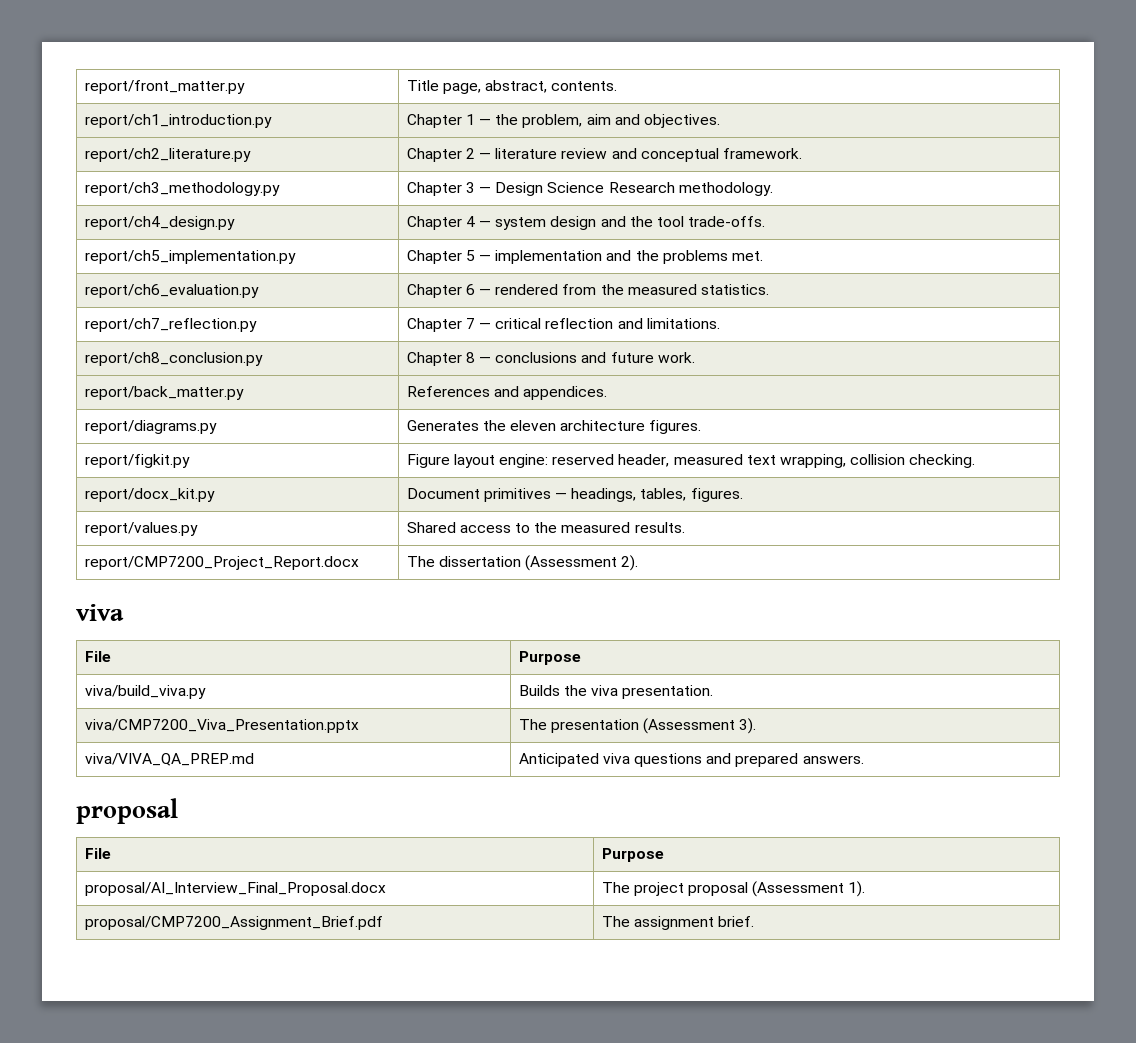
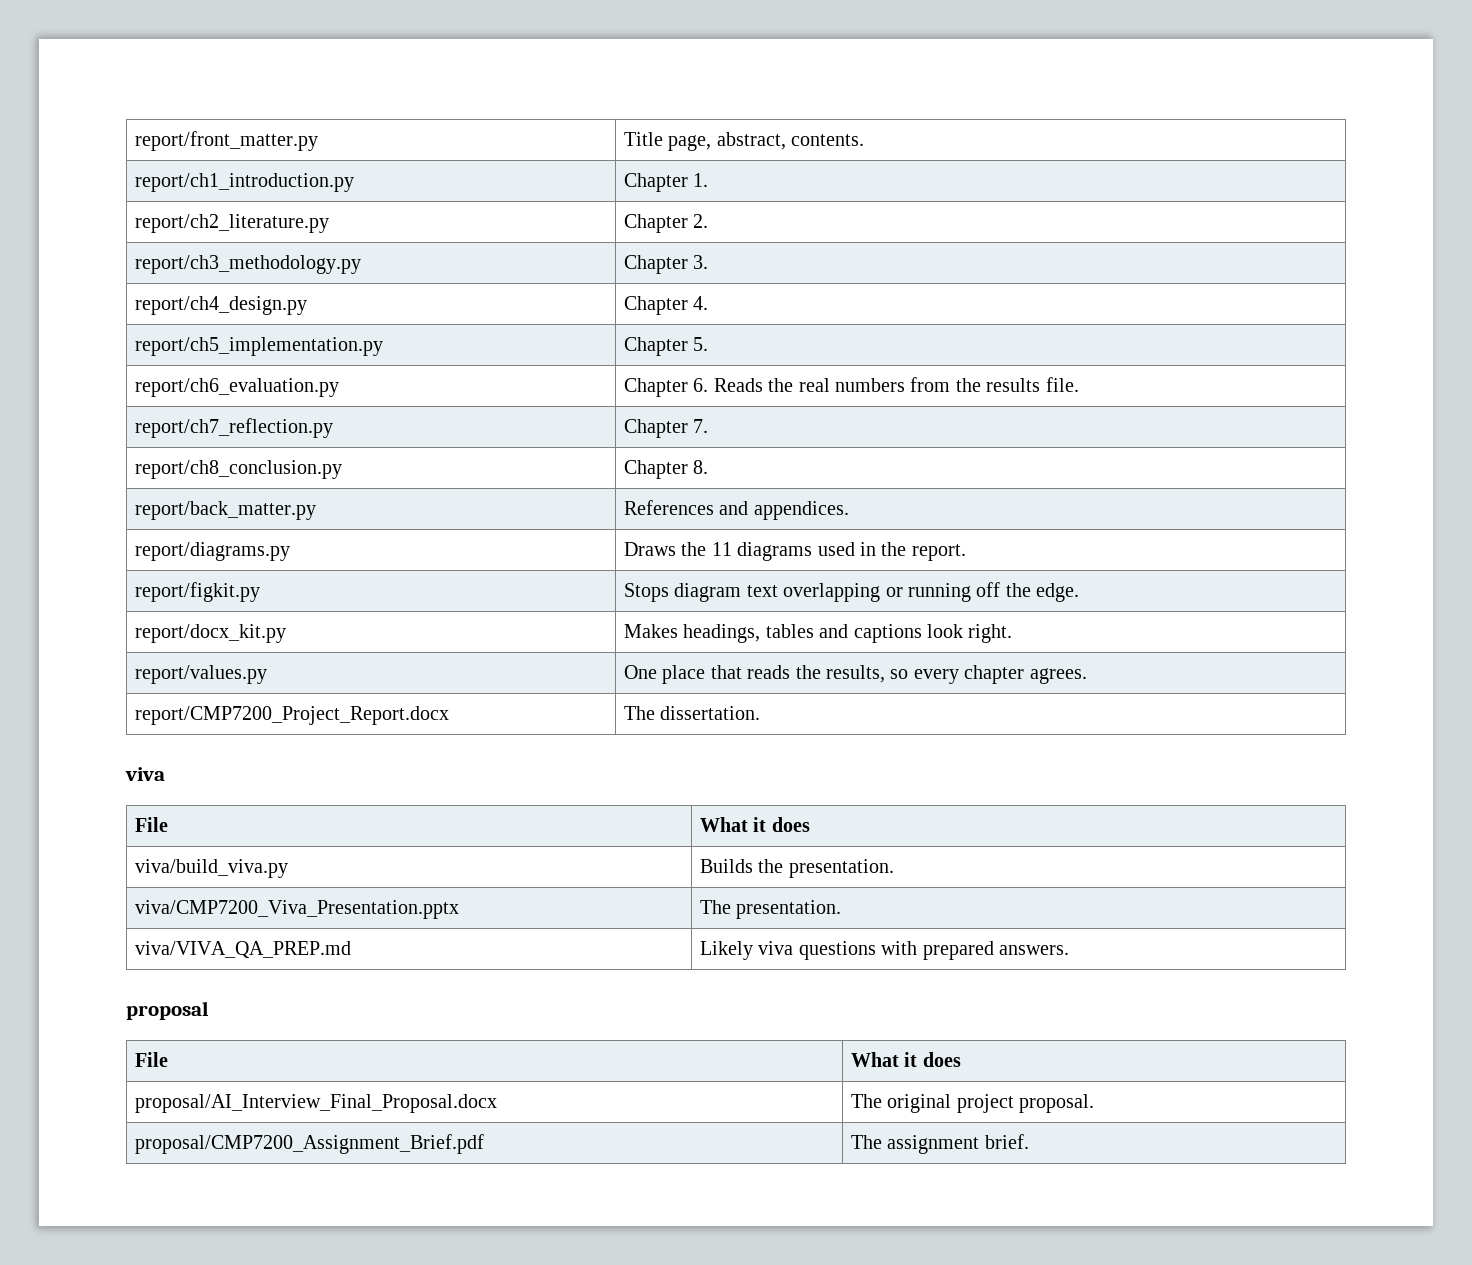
[465,114,721,128] [84,148,251,162] [406,148,803,162] [84,182,280,196] [406,182,773,196] [84,216,235,230] [406,216,766,230] [84,250,296,264] [406,250,764,264] [84,284,259,298] [406,284,770,298] [84,318,257,332] [406,318,720,332] [84,352,263,366] [406,352,695,366] 1 — the problem, aim and objectives. // report/ch2_literature.py | Chapter 2 — literature review and conceptual framework. // report/ch3_methodology.py | Chapter 3 — Design Science Research methodology. // report/ch4_design.py | Chapter 4 — system design and the tool trade-offs. // report/ch5_implementation.py | Chapter 5 — implementation and the problems met. // report/ch6_evaluation.py | Chapter 6 — rendered from the measured statistics. // report/ch7_reflection.py | Chapter 7 — critical reflection and limitations. // report/ch8_conclusion.py | Chapter 8 — conclusions and future work. -> [693,173,709,187] [135,214,330,233] [624,214,709,233] [135,255,362,274] [624,255,709,274] [135,296,308,315] [624,296,709,315] [135,337,384,356] [624,337,709,356] [135,378,340,397] [624,377,1079,397] [135,418,334,438] [624,419,709,438] [135,460,343,479] [624,460,709,479] 1. // report/ch2_literature.py | Chapter 2. // report/ch3_methodology.py | Chapter 3. // report/ch4_design.py | Chapter 4. // report/ch5_implementation.py | Chapter 5. // report/ch6_evaluation.py | Chapter 6. Reads the real numbers from the results file. // report/ch7_reflection.py | Chapter 7. // report/ch8_conclusion.py | Chapter 8.
[406,420,702,434] [84,454,190,468] [406,454,976,468] [84,488,215,502] [406,488,743,502] [84,522,198,536] [406,522,685,533] Generates the eleven architecture figures. // report/figkit.py | Figure layout engine: reserved header, measured text wrapping, collision checking. // report/docx_kit.py | Document primitives — headings, tables, figures. // report/values.py | Shared access to the measured results. -> [624,542,966,561] [135,582,261,602] [624,582,1080,602] [135,624,287,643] [624,624,1013,643] [135,665,268,684] [624,665,1087,684] Draws the 11 diagrams used in the report. // report/figkit.py | Stops diagram text overlapping or running off the edge. // report/docx_kit.py | Makes headings, tables and captions look right. // report/values.py | One place that reads the results, so every chapter agrees.
[438,555,639,571] dissertation (Assessment 2). -> [660,706,761,720] dissertation.
[518,651,581,665] Purpose -> [700,817,810,832] What it does
[591,685,619,696] viva -> (784, 866) none
[550,718,757,734] presentation (Assessment 3). -> [736,900,842,919] presentation.
[518,753,599,767] Anticipated -> [700,941,754,960] Likely
[706,753,732,764] and -> [881,941,918,955] with
[601,848,664,862] Purpose -> [851,1052,961,1067] What it does
[633,881,866,897] project proposal (Assessment 1). -> [887,1094,1095,1113] original project proposal.

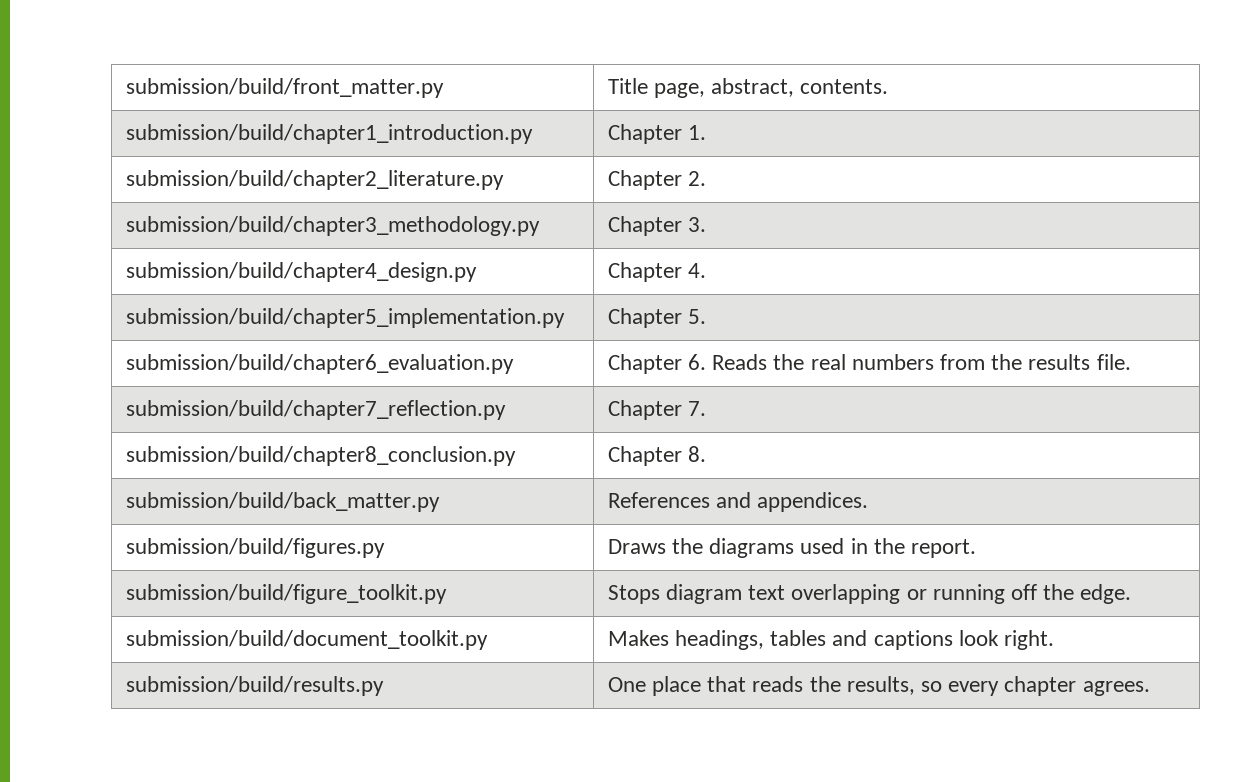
[135,131,319,151] report/front_matter.py -> [125,78,444,98] submission/build/front_matter.py
[135,173,355,192] report/ch1_introduction.py -> [125,124,533,144] submission/build/chapter1_introduction.py
[135,214,330,233] report/ch2_literature.py -> [125,170,504,190] submission/build/chapter2_literature.py
[135,255,362,274] report/ch3_methodology.py -> [125,216,540,236] submission/build/chapter3_methodology.py
[135,296,308,315] report/ch4_design.py -> [125,262,477,282] submission/build/chapter4_design.py
[135,337,384,356] report/ch5_implementation.py -> [125,308,565,328] submission/build/chapter5_implementation.py
[135,378,340,397] report/ch6_evaluation.py -> [125,354,514,374] submission/build/chapter6_evaluation.py
[135,418,334,438] report/ch7_reflection.py -> [125,400,506,420] submission/build/chapter7_reflection.py
[135,460,343,479] report/ch8_conclusion.py -> [125,446,516,466] submission/build/chapter8_conclusion.py
[135,501,317,520] report/back_matter.py -> [125,492,440,512] submission/build/back_matter.py
[135,542,291,561] report/diagrams.py -> [125,538,385,558] submission/build/figures.py
[711,542,732,556] 11 -> (703, 546) none
[135,582,261,602] report/figkit.py -> [125,584,447,604] submission/build/figure_toolkit.py
[135,624,287,643] report/docx_kit.py -> [125,630,488,650] submission/build/document_toolkit.py
[135,665,268,684] report/values.py -> [125,676,384,696] submission/build/results.py
[135,706,450,725] [624,706,761,720] [125,767,165,781] [135,817,169,832] [700,817,810,832] [135,859,289,878] [700,859,894,878] [135,900,460,919] [700,900,842,919] [135,941,352,958] [700,941,1070,960] [126,1001,209,1020] [135,1052,169,1067] [851,1052,961,1067] [135,1094,498,1113] [851,1094,1095,1113] [135,1134,485,1154] [851,1134,1029,1154] // report/CMP7200_Project_Report.docx | The dissertation. // viva // File | What it does // viva/build_viva.py | Builds the presentation. // viva/CMP7200_Viva_Presentation.pptx | The presentation. // viva/VIVA_QA_PREP.md | Likely viva questions with prepared answers. // proposal // File | What it does // proposal/AI_Interview_Final_Proposal.docx | The original project proposal. // proposal/CMP7200_Assignment_Brief.pdf | The assignment brief. -> (1150, 688) none

